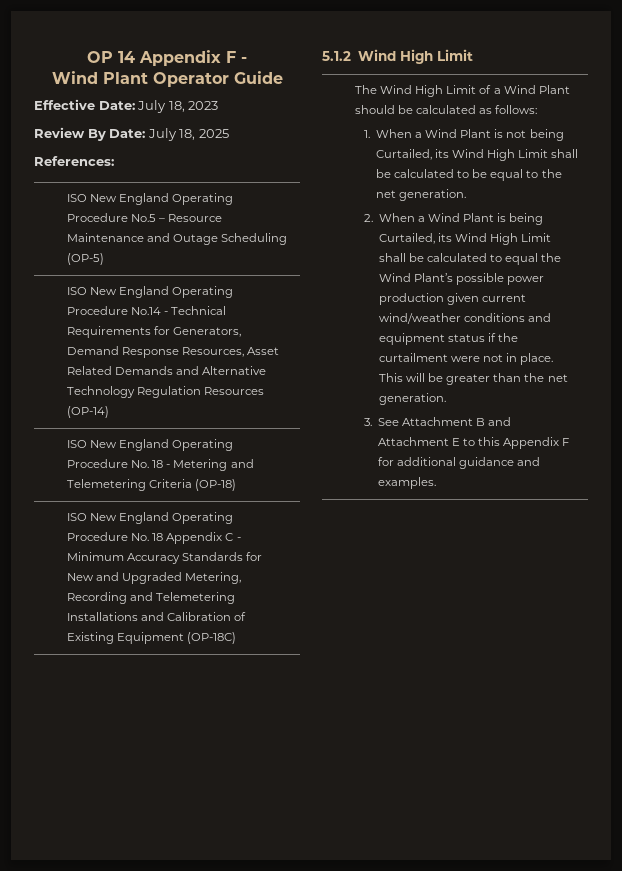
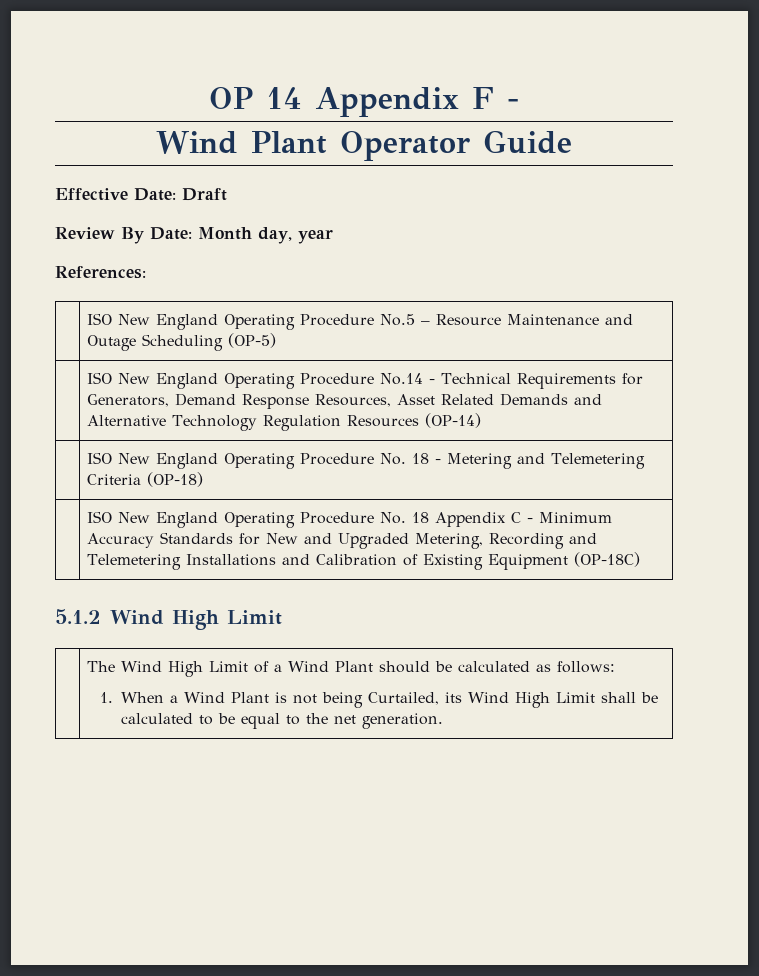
[137,100,219,113] July 18, 2023 -> [182,188,227,201] Draft
[147,128,229,141] July 18, 2025 -> [198,227,333,244] Month day, year
[364,213,544,225] [378,233,552,245] [378,253,562,265] [378,273,545,285] [378,293,527,305] [378,313,552,324] [378,333,519,345] [378,353,554,365] [378,373,568,385] [378,393,446,405] [364,417,512,426] [377,437,570,449] [377,457,541,469] [377,477,436,489] // 2. When a Wind Plant is being Curtailed, its Wind High Limit shall be calculated to equal the Wind Plant’s possible power production given current wind/weather conditions and equipment status if the curtailment were not in place. This will be greater than the net generation. // 3. See Attachment B and Attachment E to this Appendix F for additional guidance and examples. -> (444, 721) none

